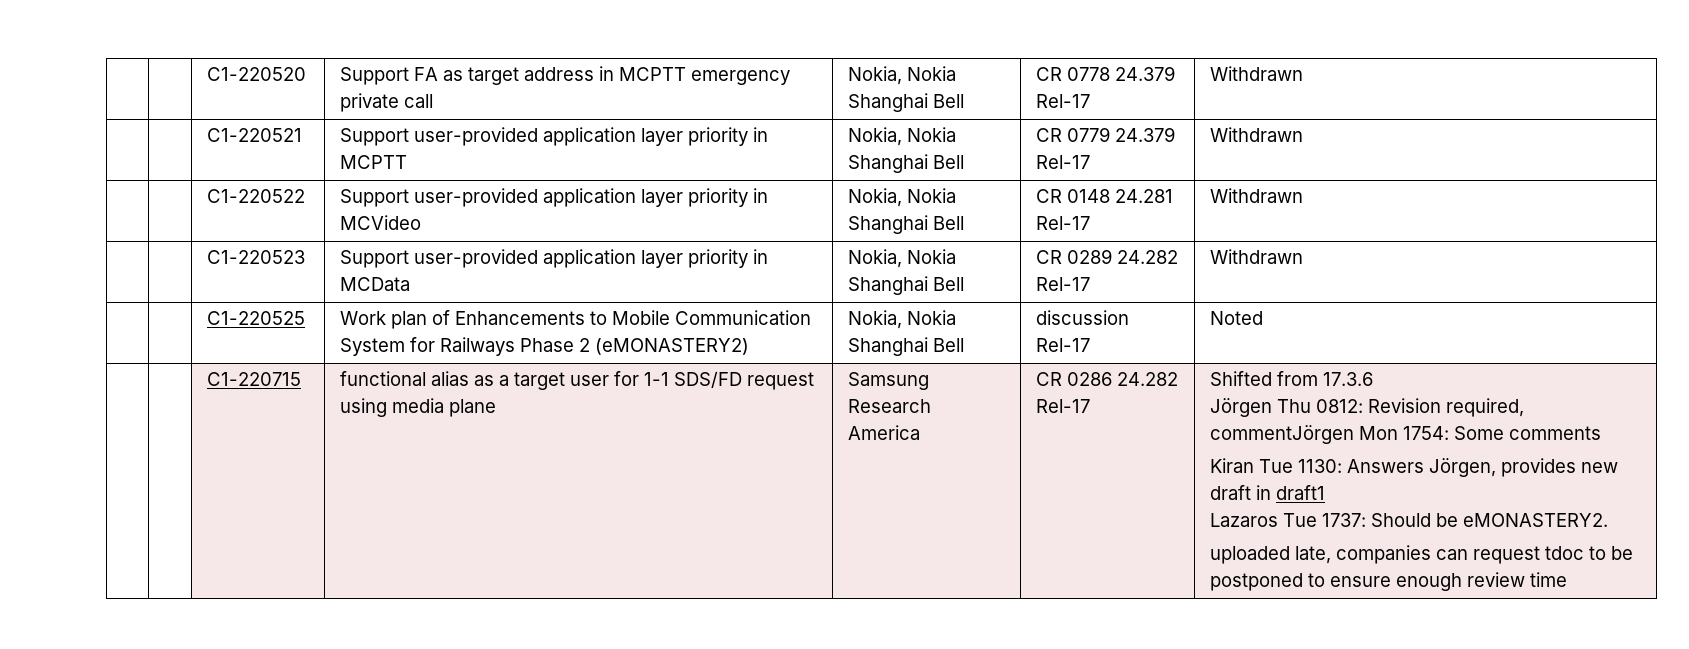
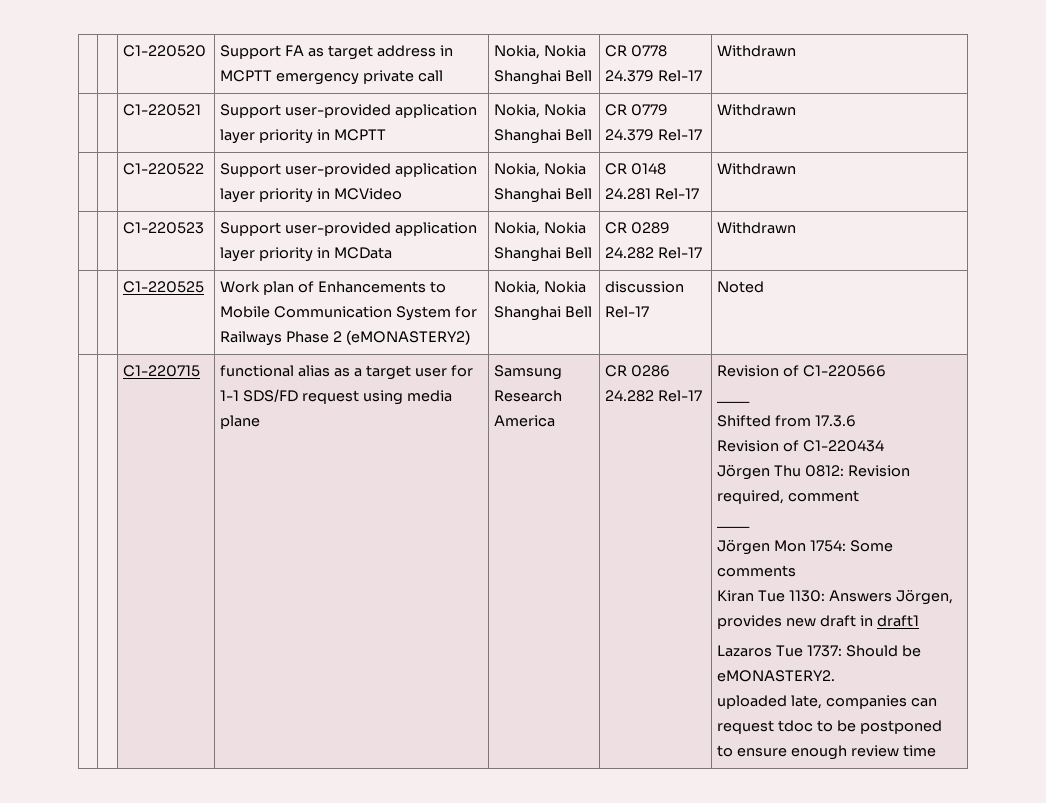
(1091, 406) none -> [717,365,887,377] [717,401,751,403] Revision of C1-220566 // ____ //
(1374, 379) none -> [717,440,885,452] // Revision of C1-220434
[1210,425,1355,444] commentJörgen -> [788,490,860,502] [717,526,751,528] [717,539,771,555] comment // ____ // Jörgen

